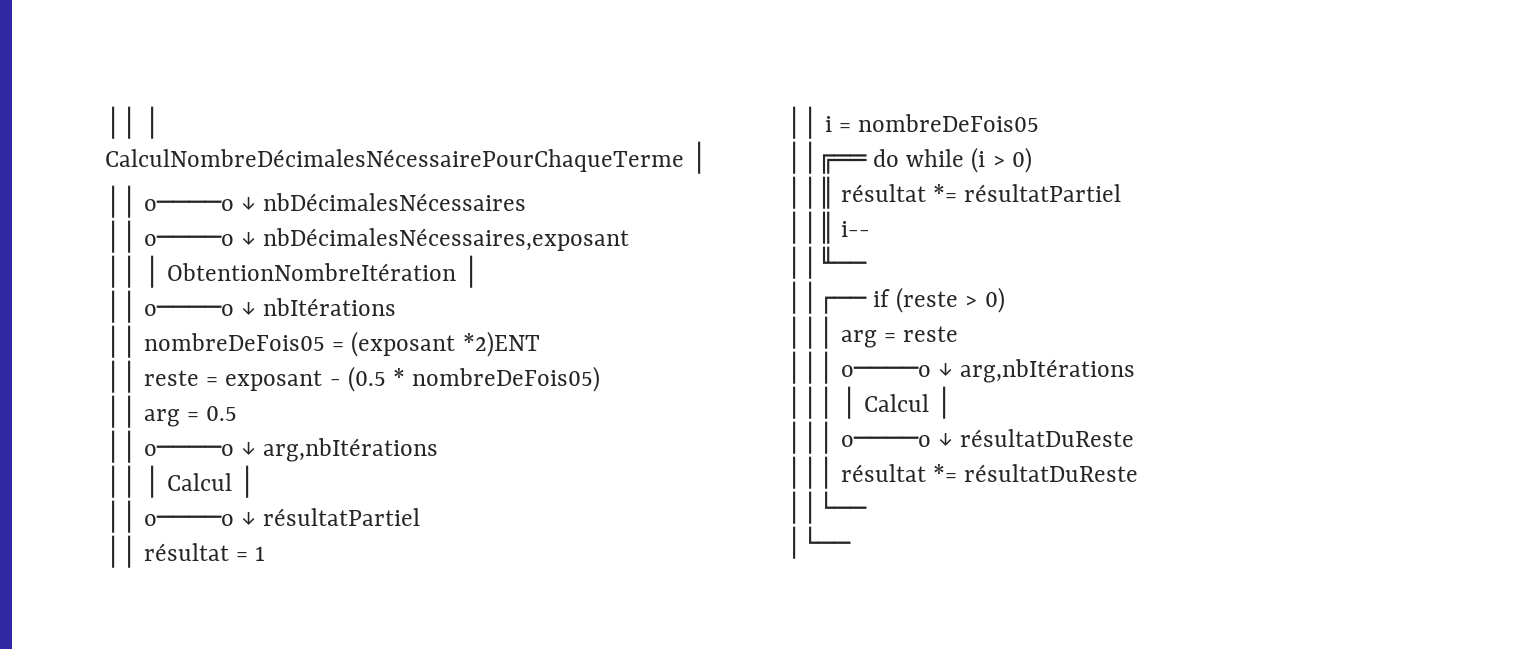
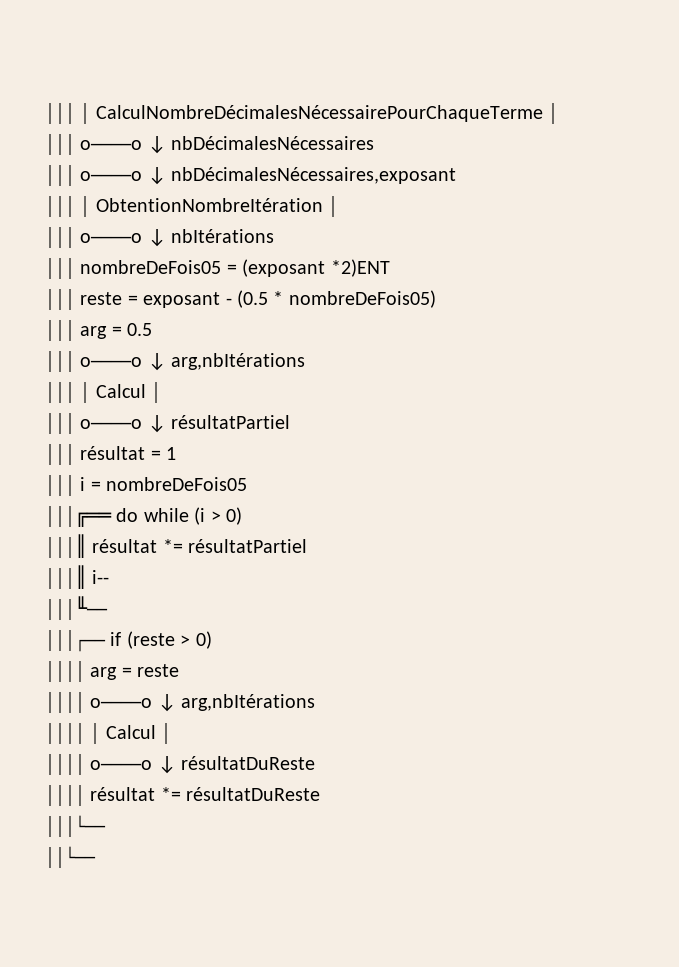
[105,106,137,139] ││ -> [45,103,75,124] │││
[105,185,137,218] ││ -> [45,134,75,155] │││
[105,220,137,253] ││ -> [45,165,75,186] │││
[105,255,137,288] ││ -> [45,196,75,217] │││
[105,290,137,323] ││ -> [45,227,75,248] │││
[105,325,137,358] ││ -> [45,258,75,279] │││
[105,360,137,393] ││ -> [45,289,75,310] │││
[105,395,137,428] ││ -> [45,320,75,341] │││
[105,430,439,463] [105,465,256,498] [105,500,421,533] [105,535,266,568] [786,106,1040,139] [786,141,1032,174] [786,176,1122,209] [786,211,871,244] [786,246,867,279] [786,281,1005,314] [786,316,959,349] // ││ o────o ↓ arg,nbItérations // ││ │ Calcul │ // ││ o────o ↓ résultatPartiel // ││ résultat = 1 // ││ i = nombreDeFois05 // ││╔══ do while (i > 0) // ││║ résultat *= résultatPartiel // ││║ i-- // ││╙── // ││┌── if (reste > 0) // │││ arg = reste -> (153, 329) none
[960,429,1135,447] [786,456,834,489] résultatDuReste // │││ -> [171,415,291,429] [45,444,177,465] [45,475,248,496] [45,506,243,527] [45,534,308,558] [45,565,110,589] [45,596,108,620] [45,630,212,652] [45,661,180,682] [45,692,316,713] [45,723,172,744] [45,754,316,775] [45,785,85,806] résultatPartiel // │││ résultat = 1 // │││ i = nombreDeFois05 // │││╔══ do while (i > 0) // │││║ résultat *= résultatPartiel // │││║ i-- // │││╙── // │││┌── if (reste > 0) // ││││ arg = reste // ││││ o────o ↓ arg,nbItérations // ││││ │ Calcul │ // ││││ o────o ↓ résultatDuReste // ││││
(1139, 473) none -> [45,815,106,837] // │││└──
[786,526,851,559] // │└── -> (96, 857) none

